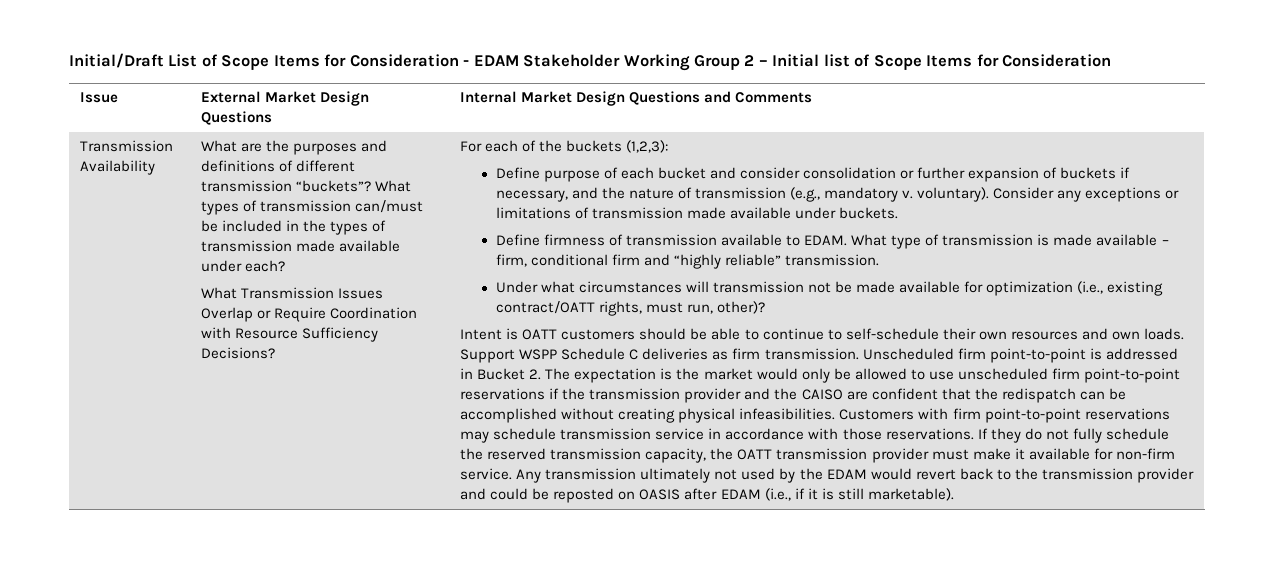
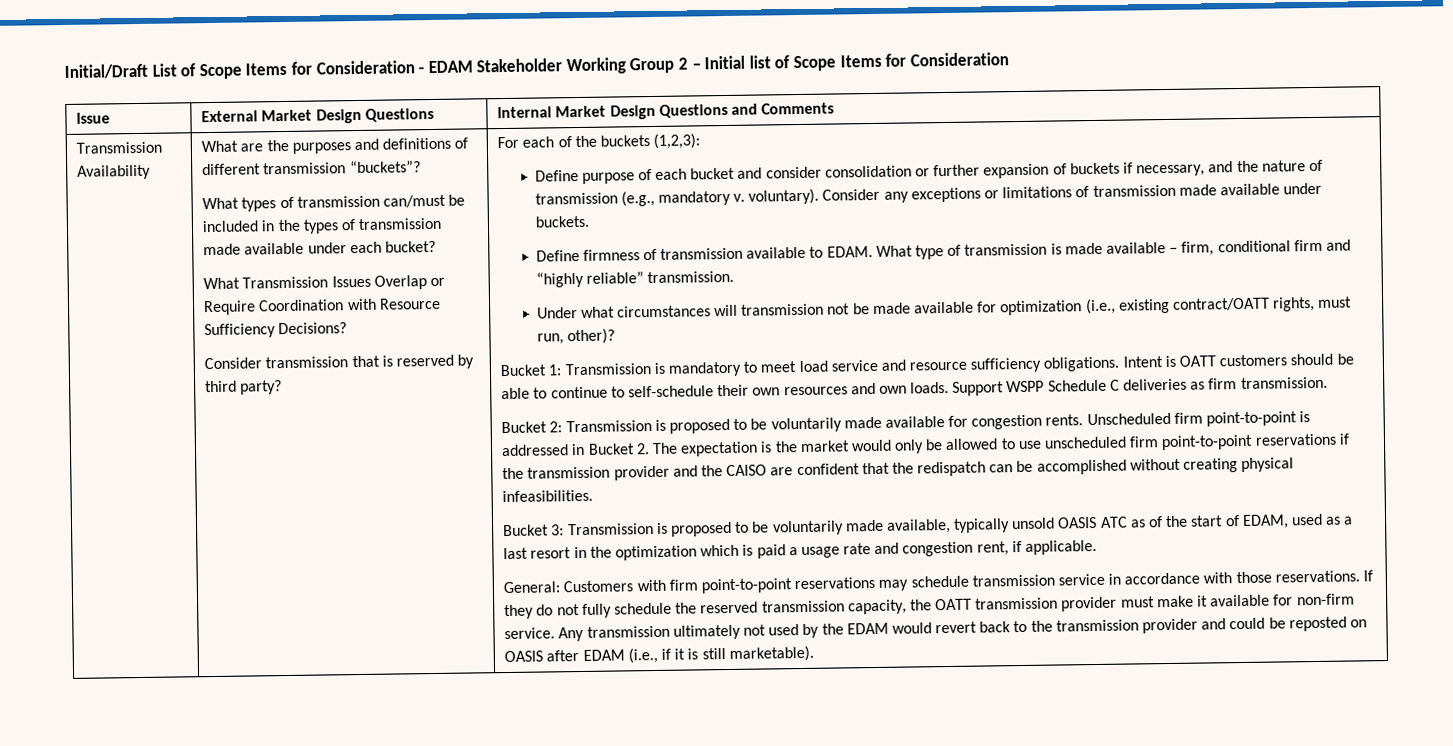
(372, 186) none -> (421, 167) //
[245,260,286,272] each? -> [349,240,436,254] each bucket?
(276, 353) none -> [204,354,475,370] [205,380,283,395] // Consider transmission that is reserved by third party?
(766, 307) none -> [500,356,1121,377] Bucket 1: Transmission is mandatory to meet load service and resource sufficiency obligations.
(859, 354) none -> [501,414,1084,434] // Bucket 2: Transmission is proposed to be voluntarily made available for congestion rents.
(836, 414) none -> [503,513,1354,537] [503,539,1098,561] [503,581,561,594] // Bucket 3: Transmission is proposed to be voluntarily made available, typically unsold OASIS ATC as of the start of EDAM, used as a last resort in the optimization which is paid a usage rate and congestion rent, if applicable. // General:

